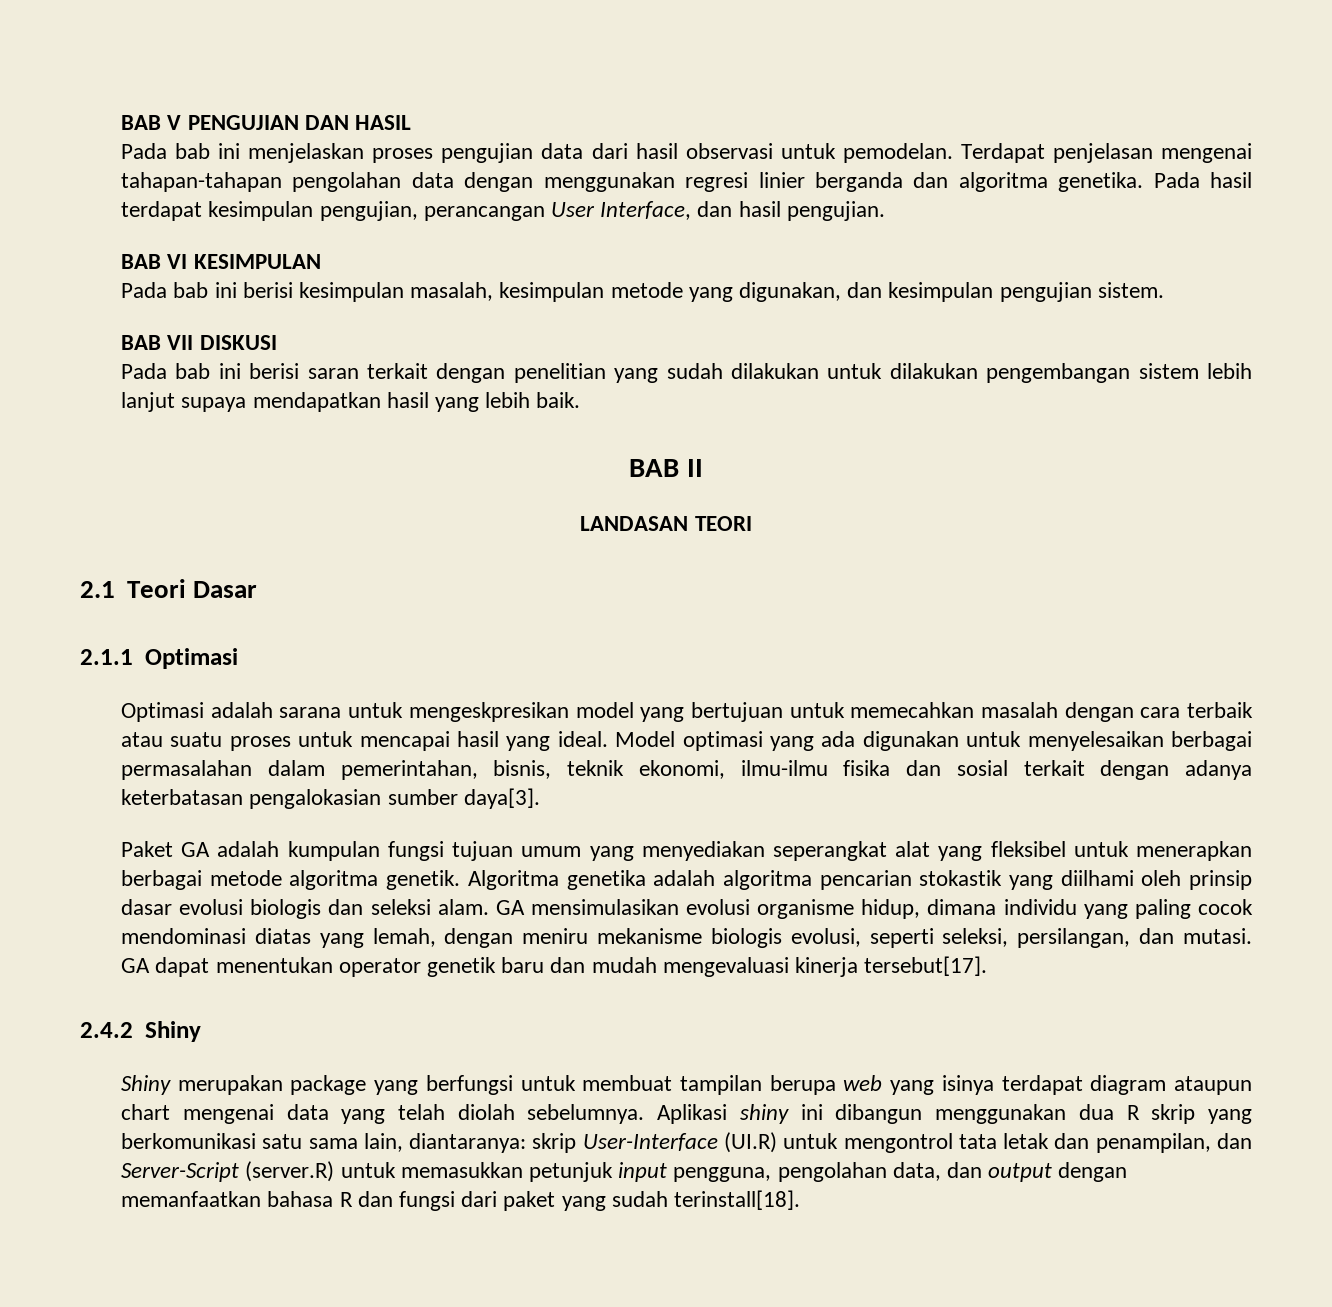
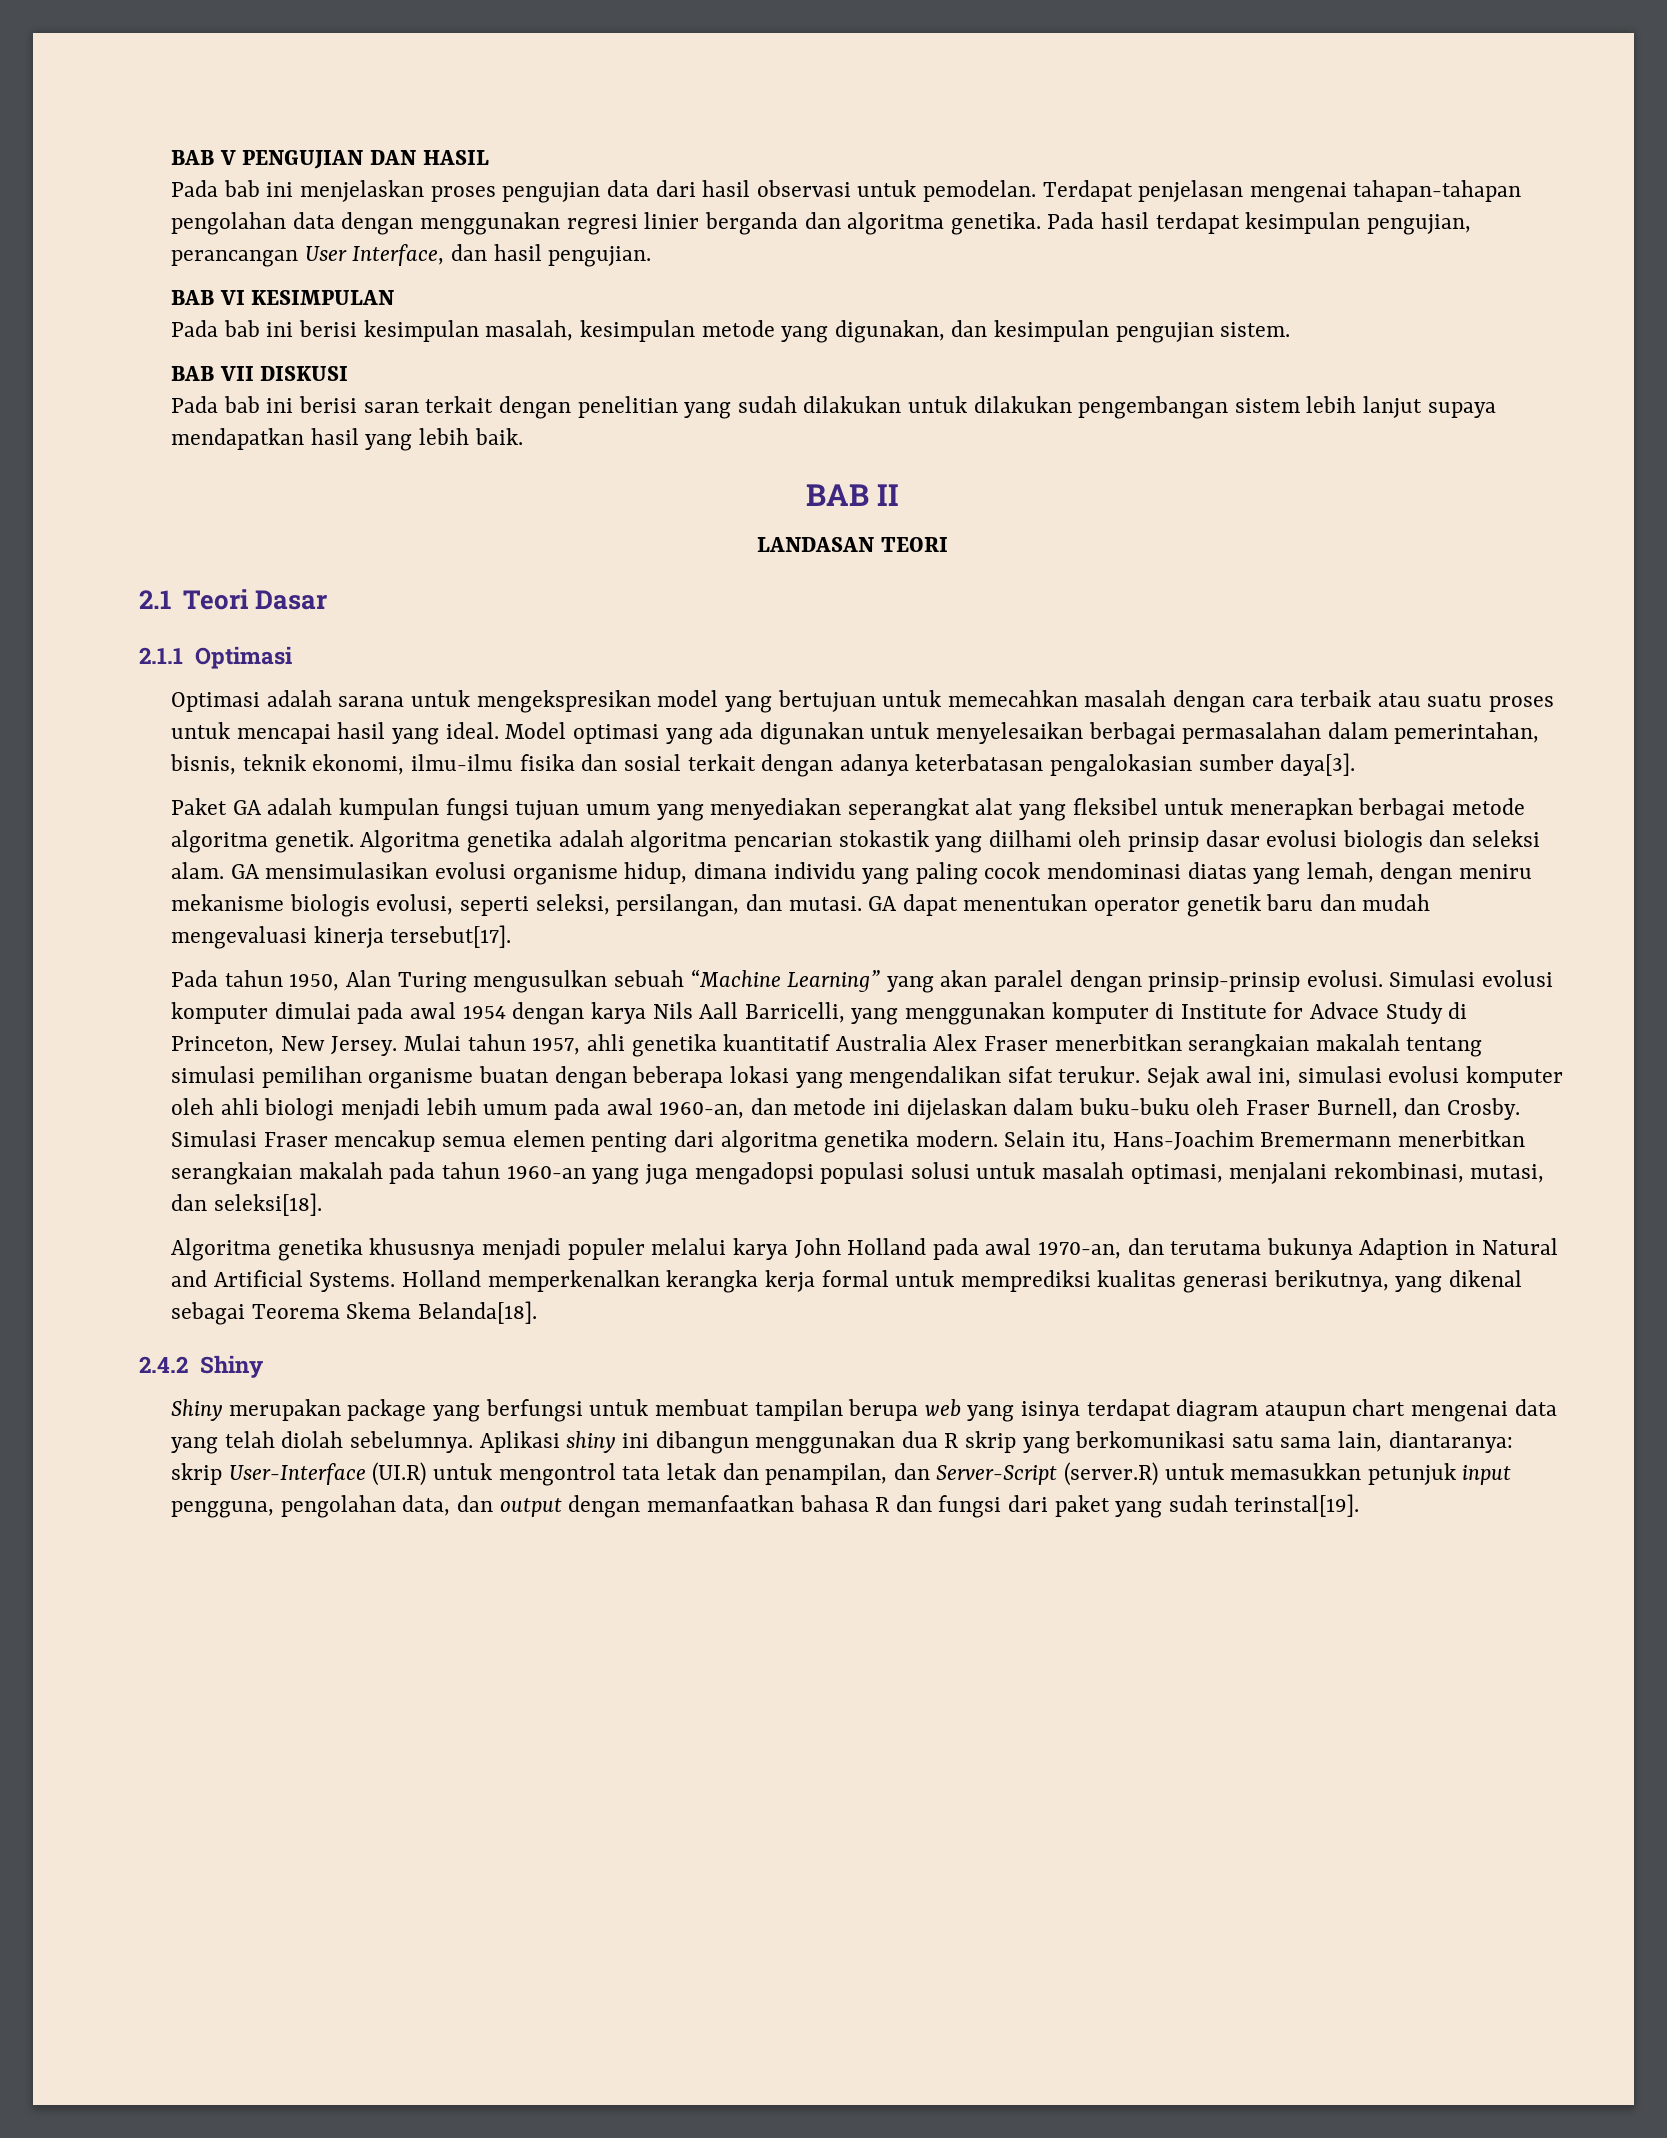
[408,702,569,722] mengeskpresikan -> [476,690,651,713] mengekspresikan
(988, 966) none -> [171,969,1554,993] [171,1002,1468,1025] [171,1034,1483,1057] [171,1066,1564,1089] [171,1098,1520,1121] [171,1130,1525,1153] [171,1162,1545,1185] [171,1193,322,1216] [171,1238,1558,1261] [171,1270,1522,1293] [171,1301,538,1325] // Pada tahun 1950, Alan Turing mengusulkan sebuah “Machine Learning” yang akan paralel dengan prinsip-prinsip evolusi. Simulasi evolusi komputer dimulai pada awal 1954 dengan karya Nils Aall Barricelli, yang menggunakan komputer di Institute for Advace Study di Princeton, New Jersey. Mulai tahun 1957, ahli genetika kuantitatif Australia Alex Fraser menerbitkan serangkaian makalah tentang simulasi pemilihan organisme buatan dengan beberapa lokasi yang mengendalikan sifat terukur. Sejak awal ini, simulasi evolusi komputer oleh ahli biologi menjadi lebih umum pada awal 1960-an, dan metode ini dijelaskan dalam buku-buku oleh Fraser Burnell, dan Crosby. Simulasi Fraser mencakup semua elemen penting dari algoritma genetika modern. Selain itu, Hans-Joachim Bremermann menerbitkan serangkaian makalah pada tahun 1960-an yang juga mengadopsi populasi solusi untuk masalah optimasi, menjalani rekombinasi, mutasi, dan seleksi[18]. // Algoritma genetika khususnya menjadi populer melalui karya John Holland pada awal 1970-an, dan terutama bukunya Adaption in Natural and Artificial Systems. Holland memperkenalkan kerangka kerja formal untuk memprediksi kualitas generasi berikutnya, yang dikenal sebagai Teorema Skema Belanda[18].
[673,1190,800,1210] terinstall[18]. -> [1234,1494,1360,1517] terinstal[19].

